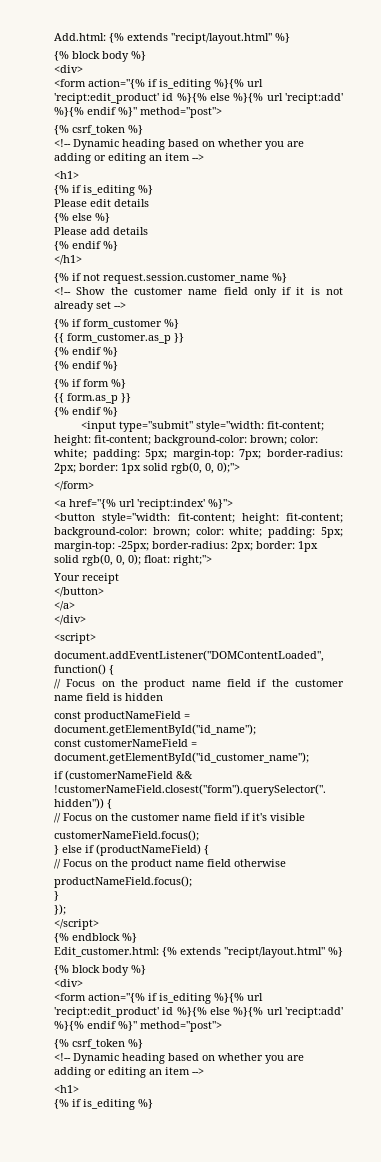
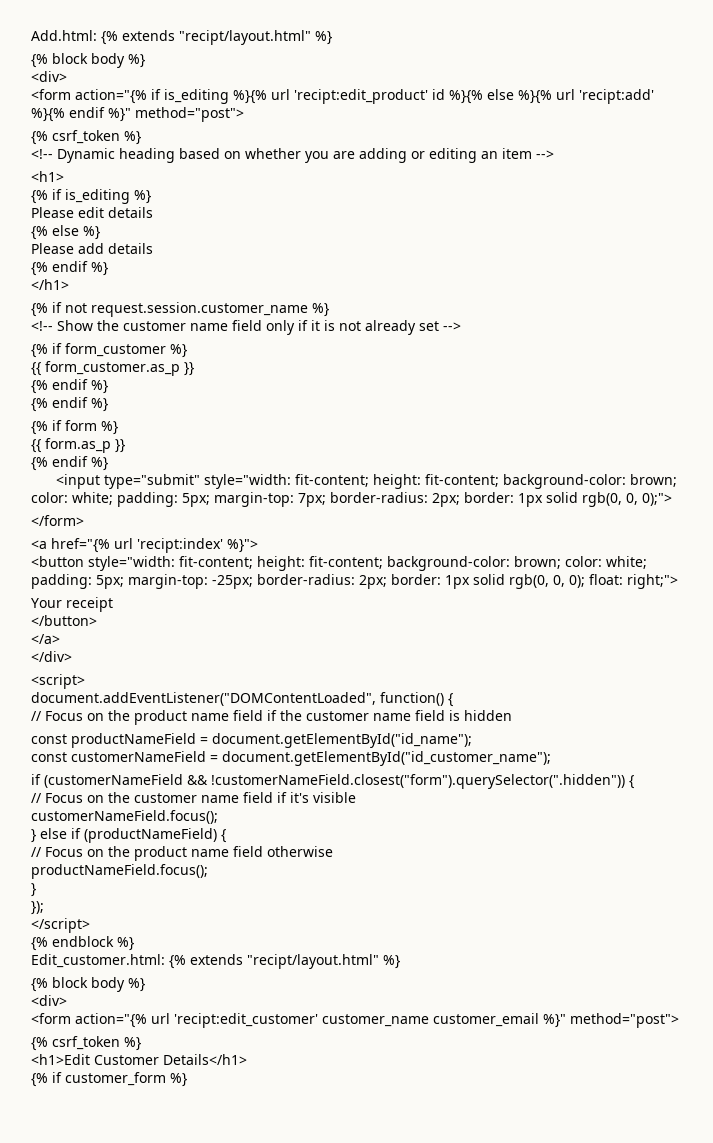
[148,993,263,1004] [54,1007,343,1018] [54,1021,222,1032] [54,1039,143,1049] [54,1053,304,1064] [54,1067,204,1078] [54,1085,79,1093] [54,1099,135,1110] if is_editing %}{% url 'recipt:edit_product' id %}{% else %}{% url 'recipt:add' %}{% endif %}" method="post"> // {% csrf_token %} // <!-- Dynamic heading based on whether you are adding or editing an item --> // <h1> // {% if is_editing -> [151,1013,679,1028] [31,1036,141,1051] [31,1054,247,1065] [31,1072,166,1087] url 'recipt:edit_customer' customer_name customer_email %}" method="post"> // {% csrf_token %} // <h1>Edit Customer Details</h1> // {% if customer_form

